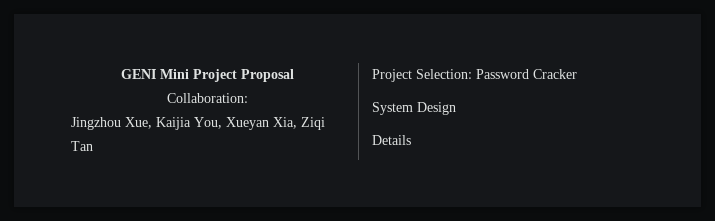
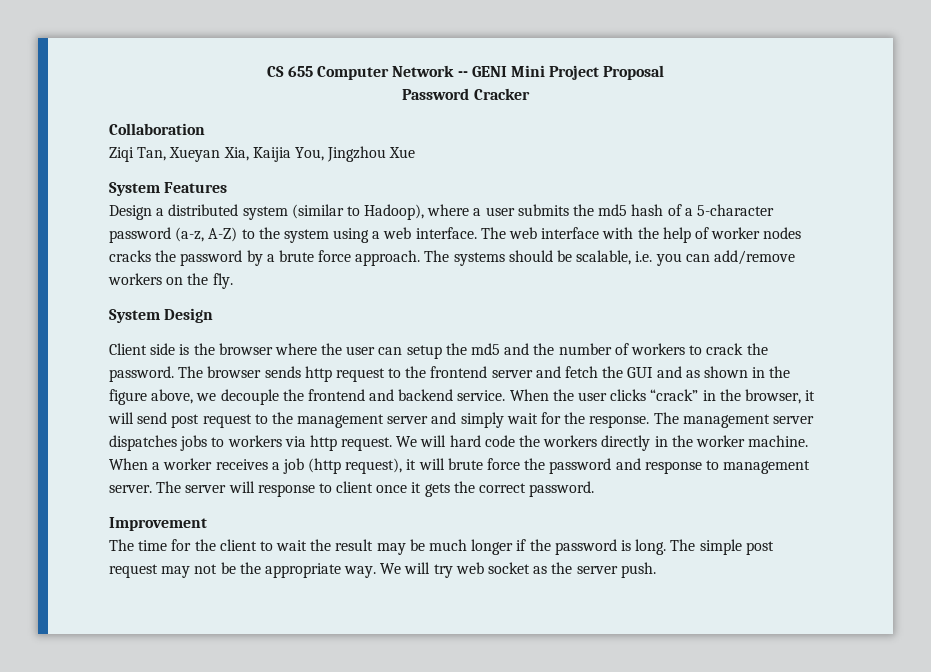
(120, 74) none -> [266,65,468,80] CS 655 Computer Network --
[166,93,248,103] [71,117,325,130] [71,141,93,151] [372,69,577,82] [372,102,456,115] [372,135,411,145] Collaboration: // Jingzhou Xue, Kaijia You, Xueyan Xia, Ziqi Tan // Project Selection: Password Cracker // System Design // Details -> [402,88,530,100] [109,123,205,135] [109,146,416,162] [109,182,228,196] [109,204,774,220] [109,227,802,243] [109,250,795,266] [108,273,233,289] [109,308,214,323] [109,343,768,359] [109,366,791,382] [109,389,816,405] [108,412,814,428] [109,435,809,451] [109,458,811,474] [109,481,595,497] [109,517,207,531] [109,539,774,555] [109,562,656,578] Password Cracker // Collaboration // Ziqi Tan, Xueyan Xia, Kaijia You, Jingzhou Xue // System Features // Design a distributed system (similar to Hadoop), where a user submits the md5 hash of a 5-character password (a-z, A-Z) to the system using a web interface. The web interface with the help of worker nodes cracks the password by a brute force approach. The systems should be scalable, i.e. you can add/remove workers on the fly. // System Design // Client side is the browser where the user can setup the md5 and the number of workers to crack the password. The browser sends http request to the frontend server and fetch the GUI and as shown in the figure above, we decouple the frontend and backend service. When the user clicks “crack” in the browser, it will send post request to the management server and simply wait for the response. The management server dispatches jobs to workers via http request. We will hard code the workers directly in the worker machine. When a worker receives a job (http request), it will brute force the password and response to management server. The server will response to client once it gets the correct password. // Improvement // The time for the client to wait the result may be much longer if the password is long. The simple post request may not be the appropriate way. We will try web socket as the server push.

